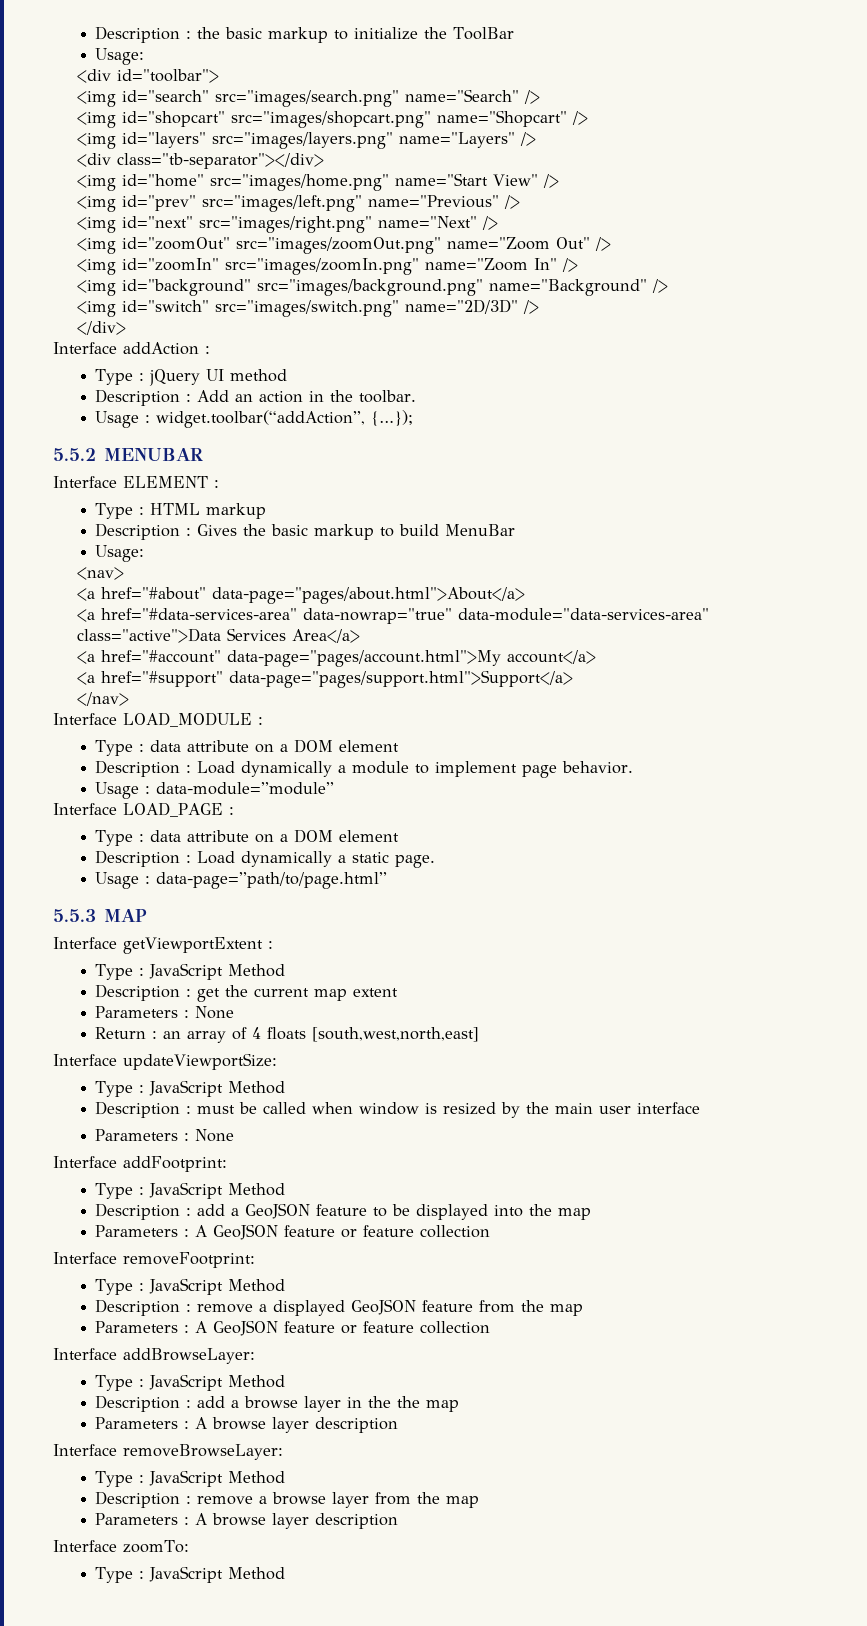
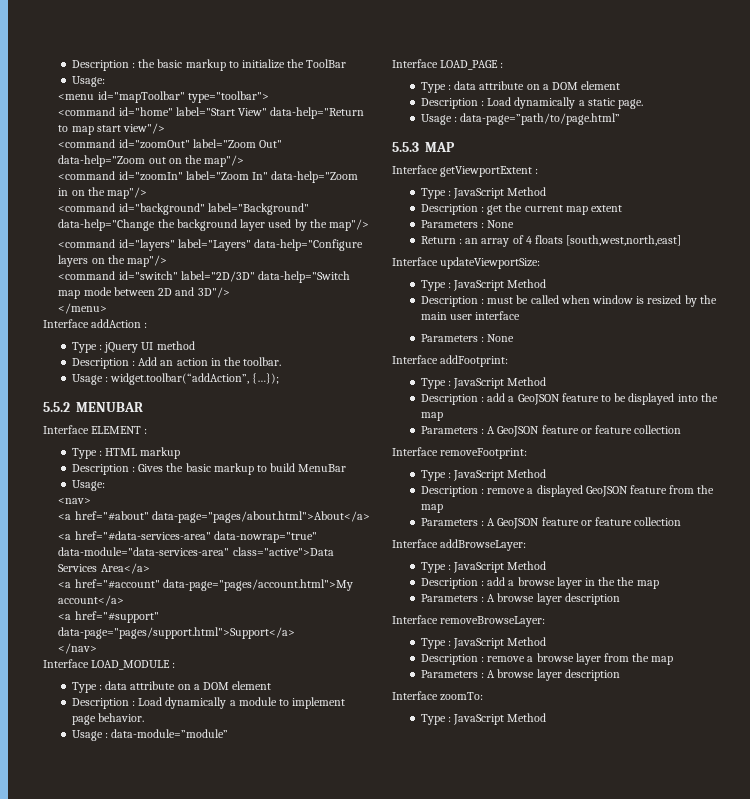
[77,69,220,83] [77,89,541,107] [77,110,589,128] [77,132,537,149] [77,153,325,169] [77,173,560,191] [77,195,521,212] [77,216,499,233] [77,237,612,254] [77,258,579,275] [77,279,669,296] [77,299,540,317] [77,321,127,335] <div id="toolbar"> // <img id="search" src="images/search.png" name="Search" /> // <img id="shopcart" src="images/shopcart.png" name="Shopcart" /> // <img id="layers" src="images/layers.png" name="Layers" /> // <div class="tb-separator"></div> // <img id="home" src="images/home.png" name="Start View" /> // <img id="prev" src="images/left.png" name="Previous" /> // <img id="next" src="images/right.png" name="Next" /> // <img id="zoomOut" src="images/zoomOut.png" name="Zoom Out" /> // <img id="zoomIn" src="images/zoomIn.png" name="Zoom In" /> // <img id="background" src="images/background.png" name="Background" /> // <img id="switch" src="images/switch.png" name="2D/3D" /> // </div> -> [58,91,269,103] [58,107,365,119] [58,123,166,135] [58,139,283,149] [58,155,245,167] [58,171,359,183] [58,187,148,199] [58,203,309,215] [58,219,370,231] [58,239,364,251] [58,255,168,267] [58,271,351,283] [58,287,230,299] [58,303,108,314] <menu id="mapToolbar" type="toolbar"> // <command id="home" label="Start View" data-help="Return to map start view"/> // <command id="zoomOut" label="Zoom Out" data-help="Zoom out on the map"/> // <command id="zoomIn" label="Zoom In" data-help="Zoom in on the map"/> // <command id="background" label="Background" data-help="Change the background layer used by the map"/> // <command id="layers" label="Layers" data-help="Configure layers on the map"/> // <command id="switch" label="2D/3D" data-help="Switch map mode between 2D and 3D"/> // </menu>

